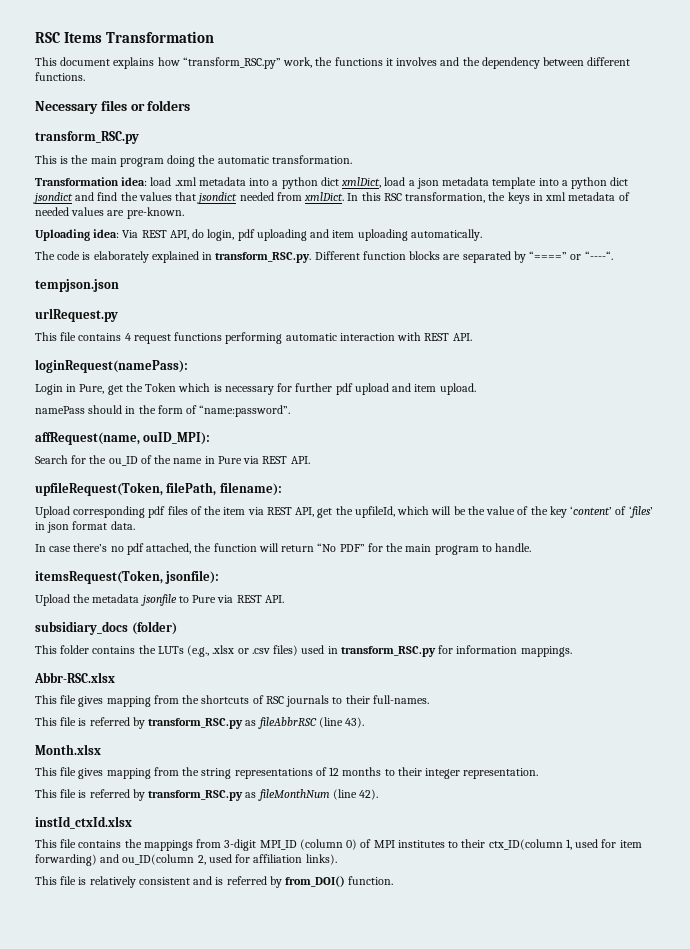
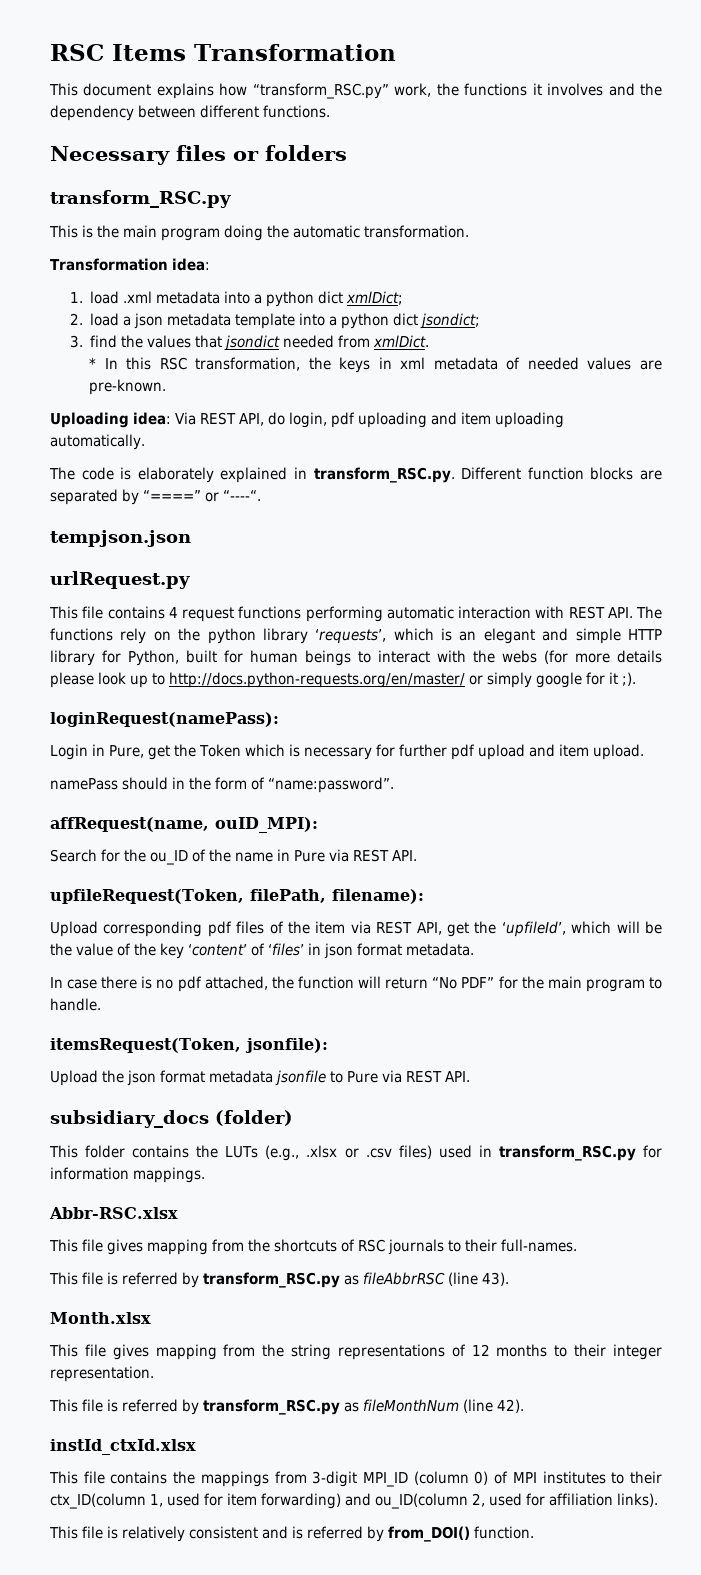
(148, 181) none -> [69,292,83,303] // 1.
[341,177,382,188] xmlDict, -> [345,291,403,305] [69,313,83,325] xmlDict; // 2.
[33,192,95,204] jsondict and -> [419,313,480,329] [69,335,83,348] jsondict; // 3.
(345, 196) none -> [89,357,97,369] // *
(472, 337) none -> [636,606,662,619] [50,628,662,644] [50,650,662,666] [50,672,636,688] The functions rely on the python library ‘requests’, which is an elegant and simple HTTP library for Python, built for human beings to interact with the webs (for more details please look up to http://docs.python-requests.org/en/master/ or simply google for it ;).
[354,506,395,518] upfileId, -> [501,921,566,937] ‘upfileId’,
[110,521,135,530] data. -> [406,943,474,956] metadata.
[73,543,108,552] there’s -> [101,976,153,989] there is
(91, 598) none -> [127,1070,205,1086] json format

